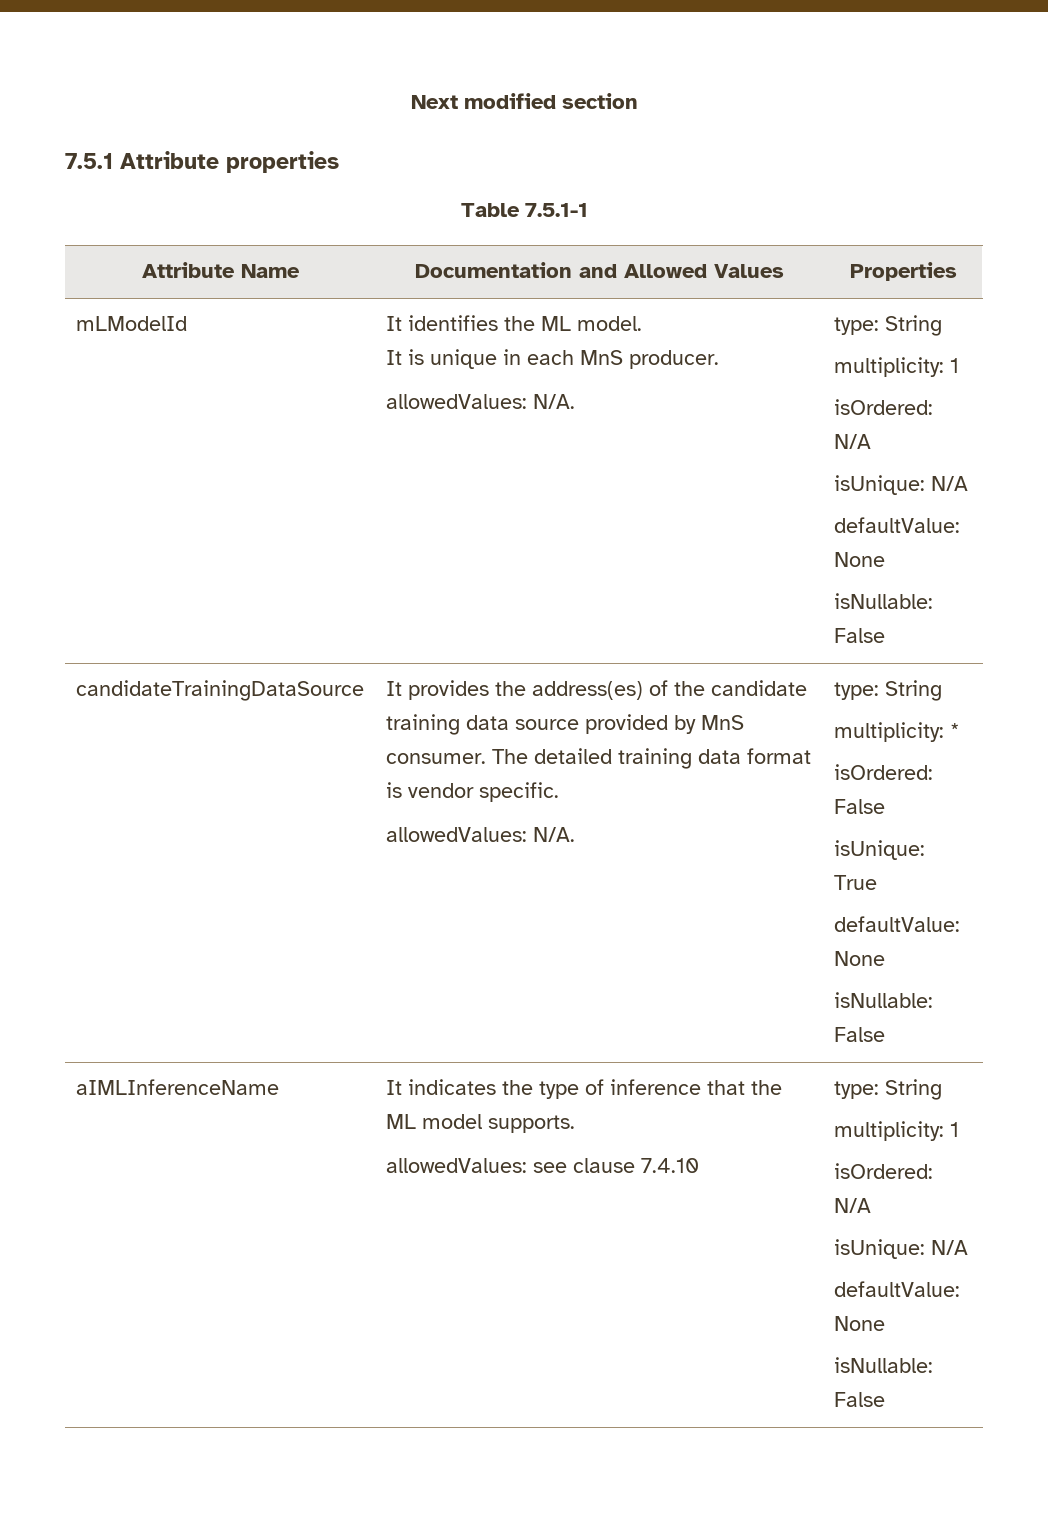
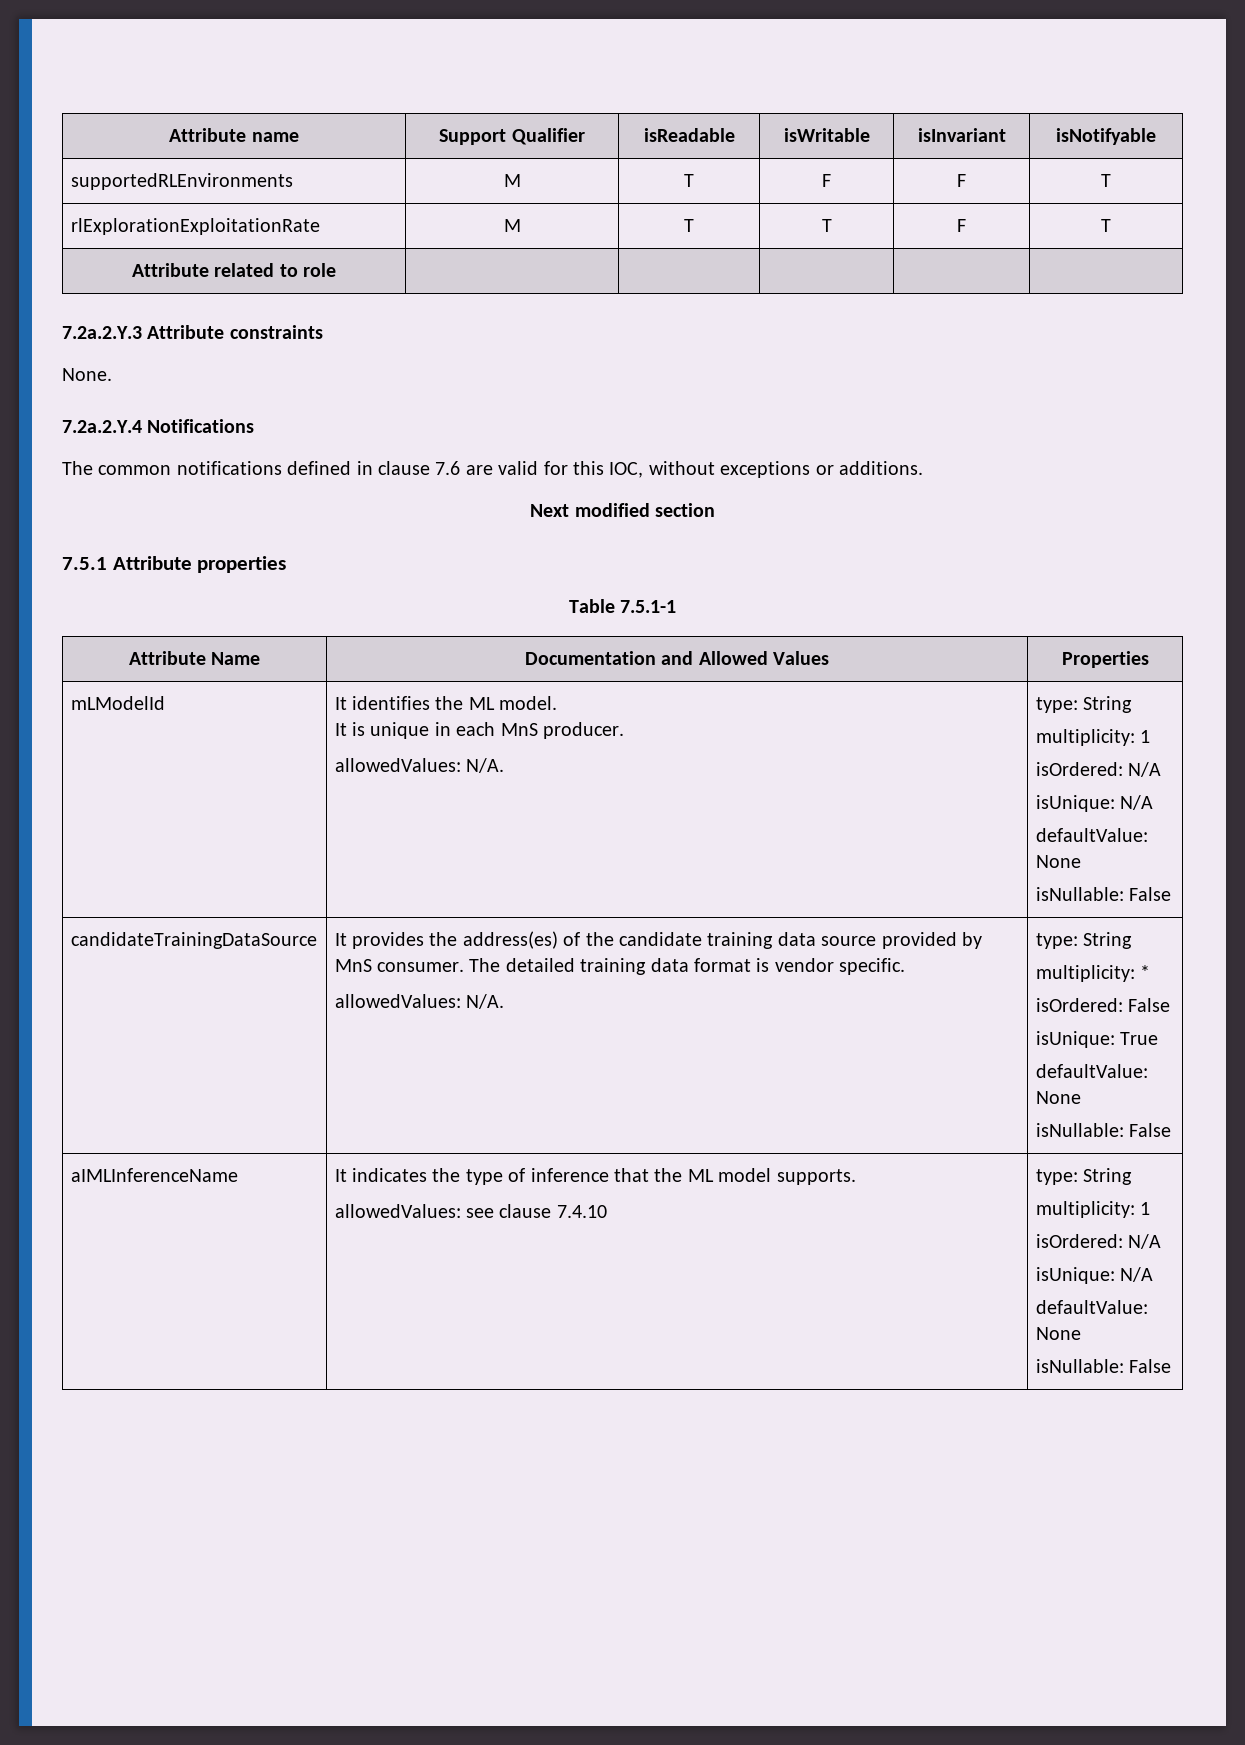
(410, 102) none -> [169,128,299,142] [439,128,585,145] [643,128,735,142] [783,128,870,142] [917,128,1006,142] [1056,128,1156,145] [70,173,293,190] [503,174,521,187] [684,174,694,187] [822,174,831,187] [957,174,966,187] [1101,174,1111,187] [70,218,320,235] [503,219,521,232] [684,219,694,232] [821,219,832,232] [957,219,966,232] [1101,219,1111,232] [131,263,337,277] [62,325,323,339] [62,368,112,381] [62,419,255,433] [62,461,923,478] Attribute name | Support Qualifier | isReadable | isWritable | isInvariant | isNotifyable // supportedRLEnvironments | M | T | F | F | T // rlExplorationExploitationRate | M | T | T | F | T // Attribute related to role | | | | | // 7.2a.2.Y.3 Attribute constraints // None. // 7.2a.2.Y.4 Notifications // The common notifications defined in clause 7.6 are valid for this IOC, without exceptions or additions. //

